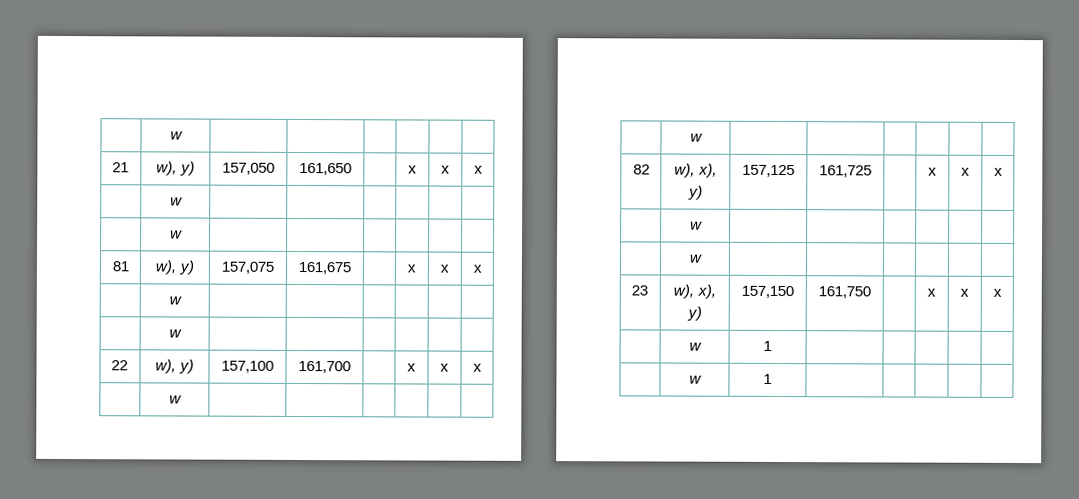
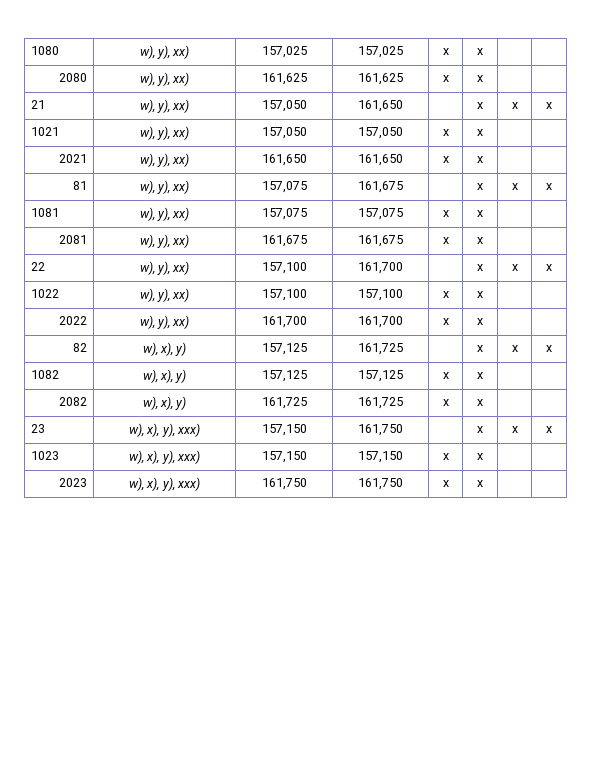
[169,131,183,140] | w | | | | -> [31,46,60,55] [139,45,190,59] [261,46,307,58] [358,46,403,58] [442,48,449,55] [477,48,483,55] [58,73,87,82] [139,72,190,86] [261,73,307,85] [358,73,403,85] [442,75,449,82] [477,75,483,82] 1080 | w), y), xx) | 157,025 | 157,025 | x | x | | // 2080 | w), y), xx) | 161,625 | 161,625 | x | x
[179,161,195,176] y) -> [157,99,190,113] y), xx)
[169,197,183,206] [169,230,183,239] | w | | | | | | // | w | | | | -> [31,127,60,136] [139,126,190,140] [261,127,307,139] [358,127,403,139] [442,129,449,136] [477,129,483,136] [58,154,87,163] [139,153,190,167] [261,154,307,166] [358,154,403,166] [442,156,449,163] [477,156,483,163] 1021 | w), y), xx) | 157,050 | 157,050 | x | x | | // 2021 | w), y), xx) | 161,650 | 161,650 | x | x
[178,260,194,275] y) -> [157,180,190,194] y), xx)
[168,296,182,305] [168,329,182,338] | w | | | | | | // | w | | | | -> [31,208,60,217] [139,207,190,221] [261,208,307,220] [358,208,403,220] [442,210,449,217] [477,210,483,217] [58,235,87,244] [139,234,190,248] [261,235,307,247] [358,235,403,247] [442,237,449,244] [477,237,483,244] 1081 | w), y), xx) | 157,075 | 157,075 | x | x | | // 2081 | w), y), xx) | 161,675 | 161,675 | x | x
[178,359,194,374] y) -> [157,261,190,275] y), xx)
[168,395,182,404] [689,133,703,142] | w | | | | | | // | w | | | | -> [31,289,60,298] [139,288,190,302] [261,289,307,301] [358,289,403,301] [442,291,449,298] [477,291,483,298] [58,316,87,325] [139,315,190,329] [261,316,307,328] [358,316,403,328] [442,318,449,325] [477,318,483,325] 1022 | w), y), xx) | 157,100 | 157,100 | x | x | | // 2022 | w), y), xx) | 161,700 | 161,700 | x | x
[689,221,703,230] [688,254,702,263] | w | | | | | | // | w | | | | -> [31,370,60,379] [142,369,187,383] [261,370,307,382] [358,370,403,382] [442,372,449,379] [477,372,483,379] [58,397,87,406] [142,396,187,410] [261,397,307,409] [358,397,403,409] [442,399,449,406] [477,399,483,406] 1082 | w), x), y) | 157,125 | 157,125 | x | x | | // 2082 | w), x), y) | 161,725 | 161,725 | x | x
[686,306,702,321] y) -> [161,423,201,437] y), xxx)
[688,342,702,351] [763,340,772,351] [688,375,702,384] [763,373,772,384] | w | 1 | | | | | // | w | 1 | | | -> [31,451,60,460] [128,450,201,464] [261,451,307,463] [358,451,403,463] [442,453,449,460] [477,453,483,460] [58,478,87,487] [128,477,201,491] [261,478,307,490] [358,478,403,490] [442,480,449,487] [477,480,483,487] 1023 | w), x), y), xxx) | 157,150 | 157,150 | x | x | | // 2023 | w), x), y), xxx) | 161,750 | 161,750 | x | x

